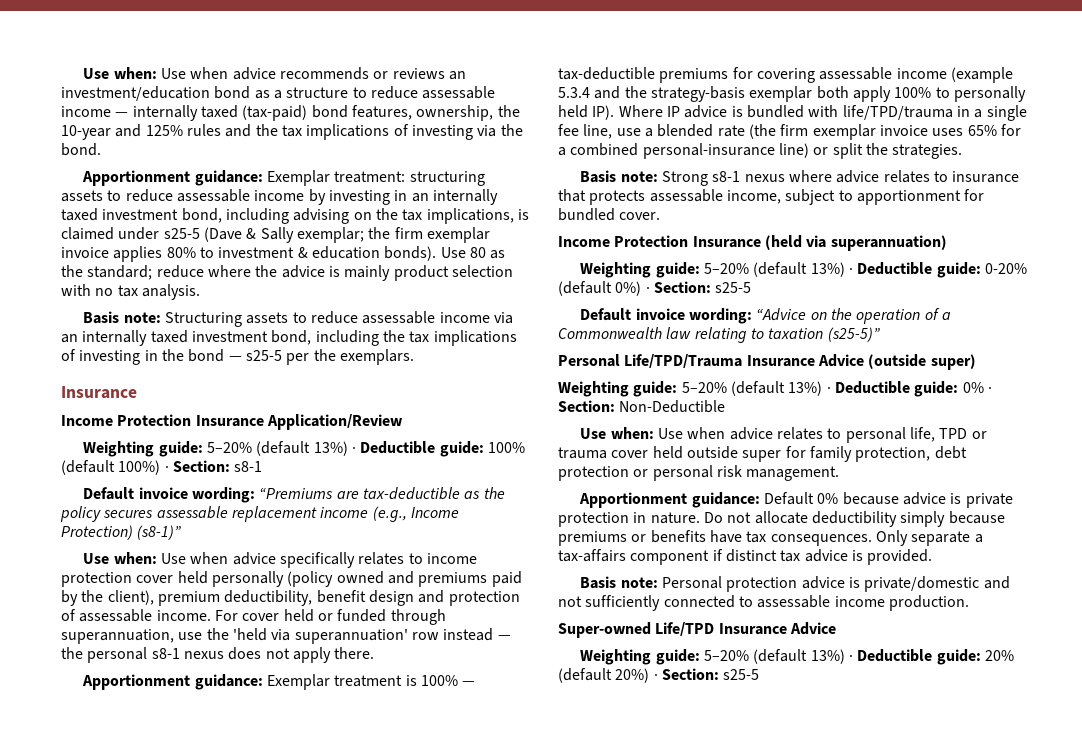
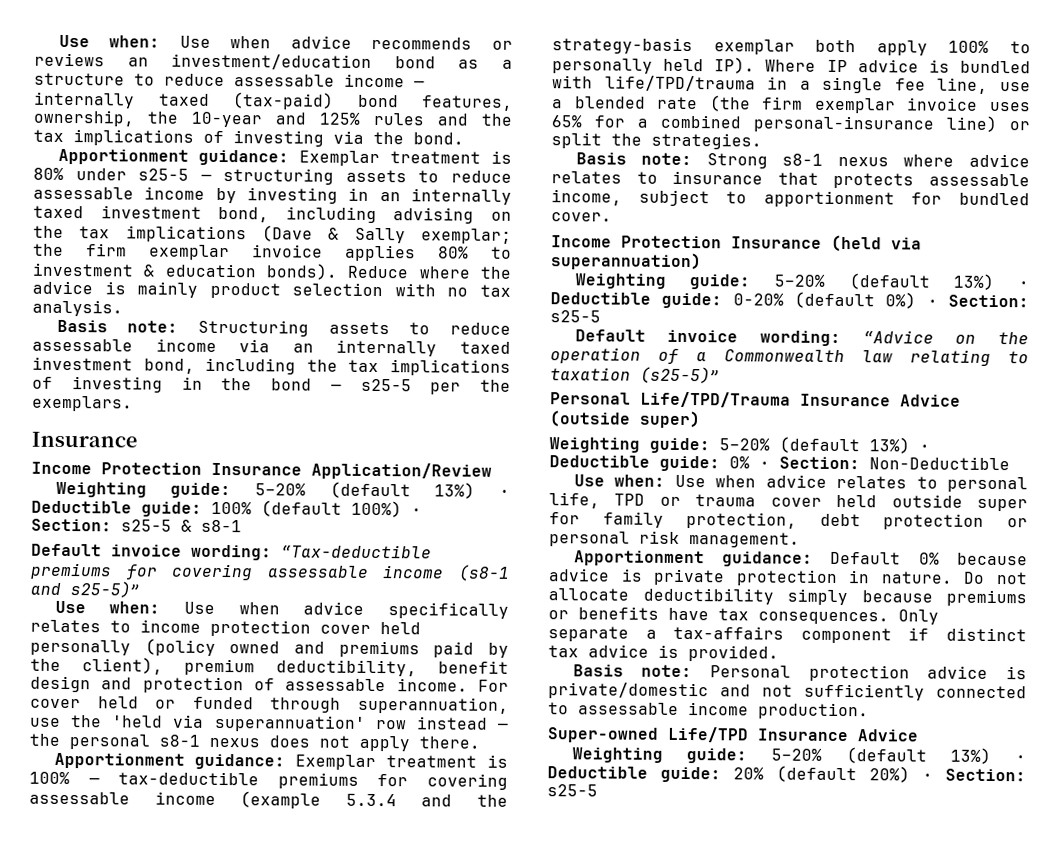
[334,171,406,183] treatment: -> [390,150,512,164] [33,167,212,181] treatment is 80% under s25-5 —
[426,208,529,224] [61,227,200,240] implications, is claimed under s25-5 -> [125,225,247,243] implications
[440,247,506,259] [61,265,204,280] Use 80 as the standard; reduce -> [347,265,409,279] Reduce
(230, 466) none -> [121,519,192,532] s25-5 &
[259,487,505,500] [60,506,459,522] [61,525,182,540] “Premiums are tax-deductible as the policy secures assessable replacement income (e.g., Income Protection) (s8-1)” -> [281,544,432,559] [30,562,510,581] [30,581,141,598] “Tax-deductible premiums for covering assessable income (s8-1 and s25-5)”

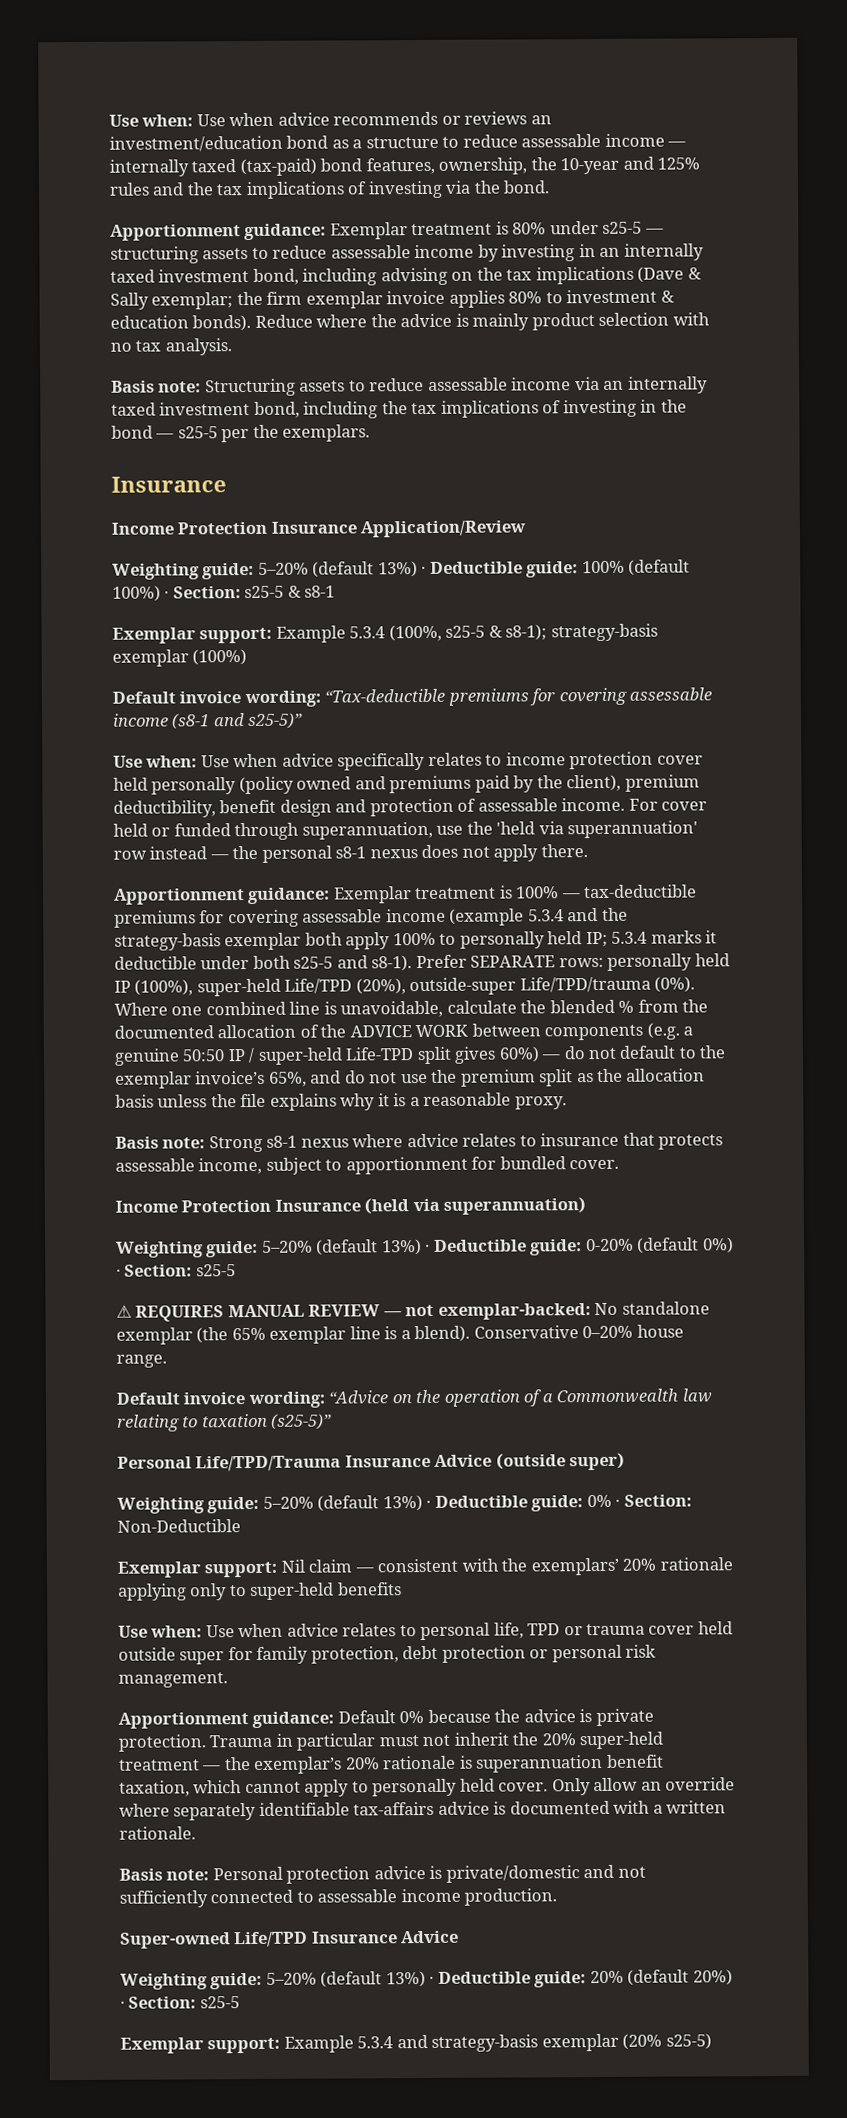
(242, 526) none -> [112,623,658,644] [112,649,248,667] // Exemplar support: Example 5.3.4 (100%, s25-5 & s8-1); strategy-basis exemplar (100%)
[714,57,1031,74] [552,75,1031,94] [552,95,1031,114] [551,114,1030,133] [551,132,762,150] IP). Where IP advice is bundled with life/TPD/trauma in a single fee line, use a blended rate (the firm exemplar invoice uses 65% for a combined personal-insurance line) or split the strategies. -> [585,930,718,948] [114,953,730,972] [114,976,696,997] [114,999,709,1018] [114,1022,694,1041] [114,1045,727,1066] [115,1068,706,1089] [115,1092,567,1111] IP; 5.3.4 marks it deductible under both s25-5 and s8-1). Prefer SEPARATE rows: personally held IP (100%), super-held Life/TPD (20%), outside-super Life/TPD/trauma (0%). Where one combined line is unavoidable, calculate the blended % from the documented allocation of the ADVICE WORK between components (e.g. a genuine 50:50 IP / super-held Life-TPD split gives 60%) — do not default to the exemplar invoice’s 65%, and do not use the premium split as the allocation basis unless the file explains why it is a reasonable proxy.
(601, 316) none -> [116,1301,710,1322] [116,1324,684,1345] [116,1354,167,1368] // ⚠ REQUIRES MANUAL REVIEW — not exemplar-backed: No standalone exemplar (the 65% exemplar line is a blend). Conservative 0–20% house range.
(1010, 463) none -> [117,1557,733,1578] [118,1582,402,1601] // Exemplar support: Nil claim — consistent with the exemplars’ 20% rationale applying only to super-held benefits
(1028, 559) none -> [494,1709,521,1723] the
[735,569,1028,586] [548,587,1027,607] [548,606,939,625] [548,625,1027,644] [548,644,779,662] protection in nature. Do not allocate deductibility simply because premiums or benefits have tax consequences. Only separate a tax-affairs component if distinct tax advice is provided. -> [118,1731,664,1752] [119,1754,664,1774] [119,1777,736,1797] [119,1800,727,1821] [119,1826,196,1840] protection. Trauma in particular must not inherit the 20% super-held treatment — the exemplar’s 20% rationale is superannuation benefit taxation, which cannot apply to personally held cover. Only allow an override where separately identifiable tax-affairs advice is documented with a written rationale.
(598, 790) none -> [120,2033,712,2054] // Exemplar support: Example 5.3.4 and strategy-basis exemplar (20% s25-5)

